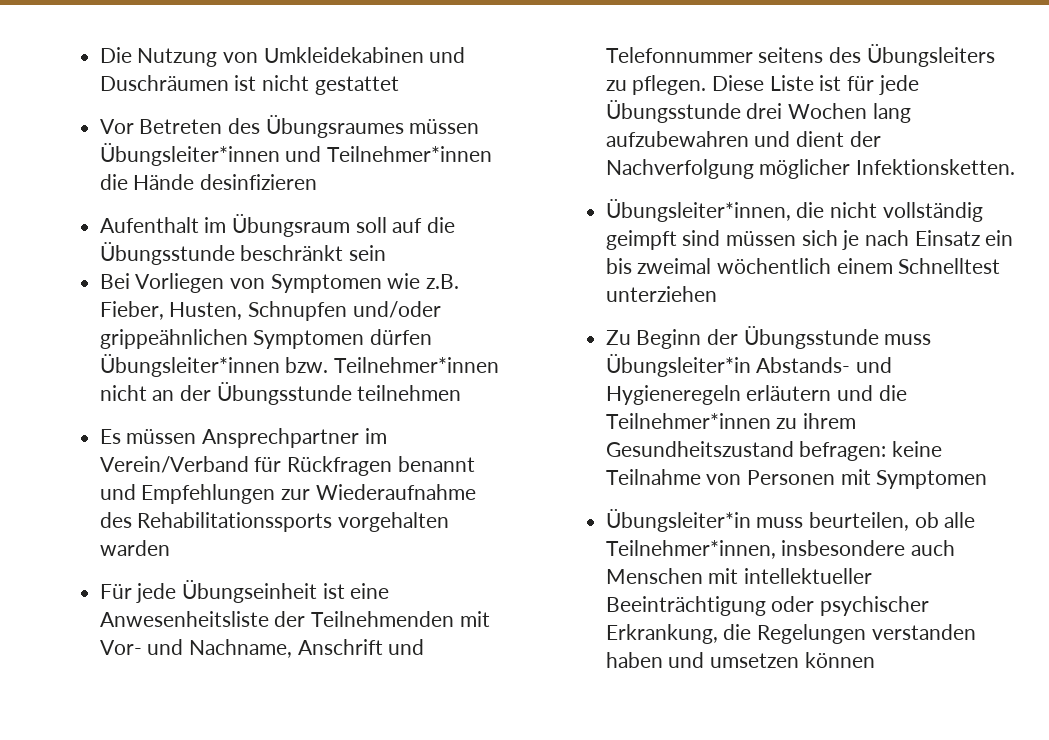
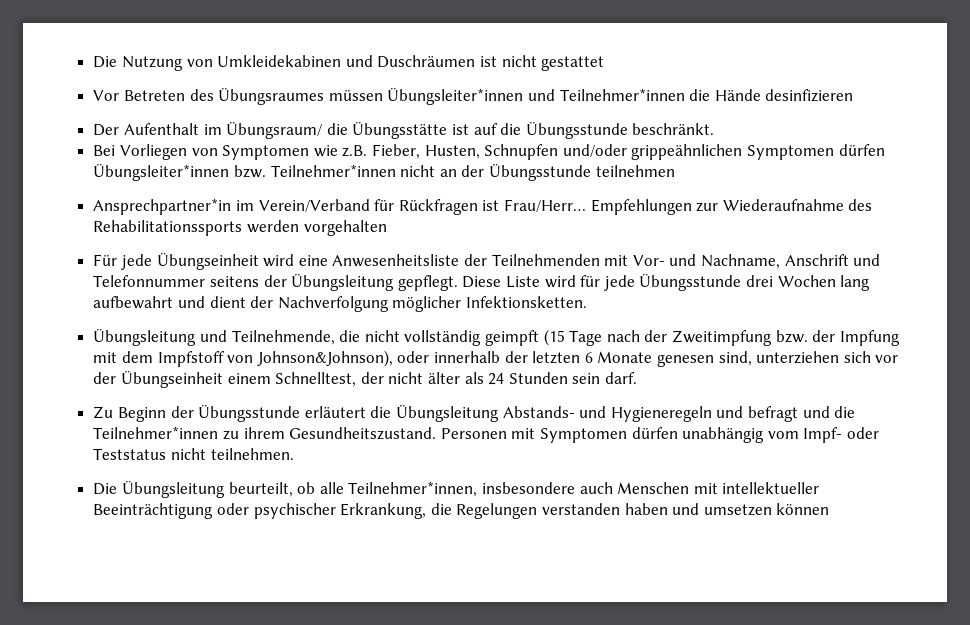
(317, 182) none -> [93,124,120,136] Der
[231,214,387,237] Übungsraum soll -> [226,122,469,139] Übungsraum/ die Übungsstätte ist
[240,245,386,261] beschränkt sein -> [632,123,715,135] beschränkt.
[99,428,359,448] Es müssen Ansprechpartner -> [93,198,232,215] Ansprechpartner*in
[397,456,475,472] [99,484,136,500] benannt und -> [482,199,586,212] ist Frau/Herr…
(333, 522) none -> [247,220,300,233] werden
[99,540,170,556] warden -> (387, 228) none
[322,583,345,599] ist -> [263,254,295,267] wird
[828,44,995,67] [605,75,707,95] des Übungsleiters zu pflegen. -> [263,274,458,291] der Übungsleitung gepflegt.
[819,75,842,91] ist -> [544,275,576,288] wird
[605,131,749,147] aufzubewahren -> [93,296,174,309] aufbewahrt
[605,199,791,222] Übungsleiter*innen, -> [93,329,335,346] Übungsleitung und Teilnehmende,
[682,230,1014,250] [605,258,1001,274] [605,286,717,302] sind müssen sich je nach Einsatz ein bis zweimal wöchentlich einem Schnelltest unterziehen -> [543,329,900,346] [93,350,899,367] [93,371,637,388] (15 Tage nach der Zweitimpfung bzw. der Impfung mit dem Impfstoff von Johnson&Johnson), oder innerhalb der letzten 6 Monate genesen sind, unterziehen sich vor der Übungseinheit einem Schnelltest, der nicht älter als 24 Stunden sein darf.
[884,334,932,345] [605,354,751,377] muss Übungsleiter*in -> [304,405,499,422] erläutert die Übungsleitung
[746,385,832,401] erläutern -> [716,406,798,422] und befragt
[605,441,942,461] [605,469,988,489] [605,509,909,532] Gesundheitszustand befragen: keine Teilnahme von Personen mit Symptomen // Übungsleiter*in muss beurteilen, -> [289,427,879,443] [93,448,294,460] [93,481,293,498] Gesundheitszustand. Personen mit Symptomen dürfen unabhängig vom Impf- oder Teststatus nicht teilnehmen. // Die Übungsleitung beurteilt,

